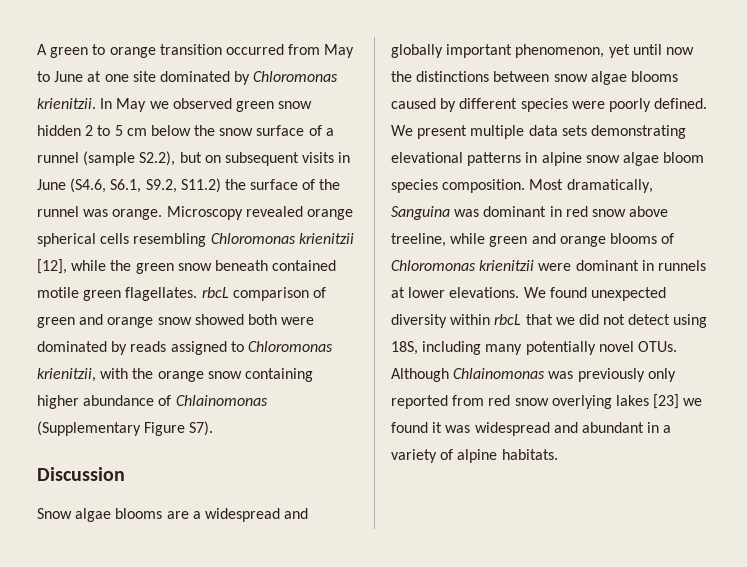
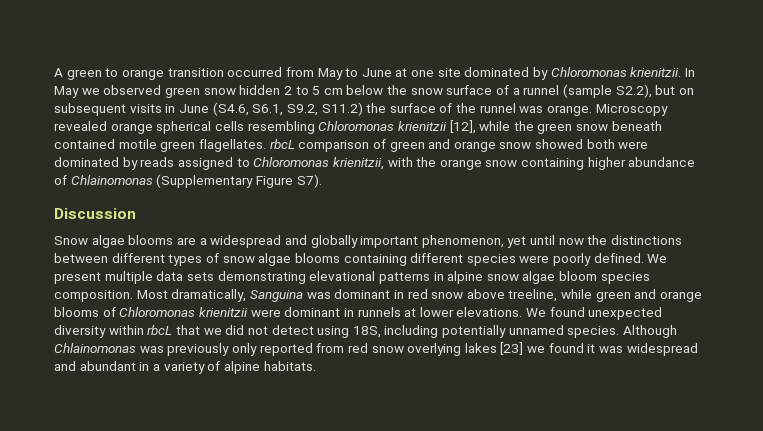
(550, 76) none -> [111,253,219,266] different types of
[391,98,457,112] caused by -> [343,254,407,266] containing
[485,341,677,355] many potentially novel OTUs. -> [442,325,620,338] potentially unnamed species.

